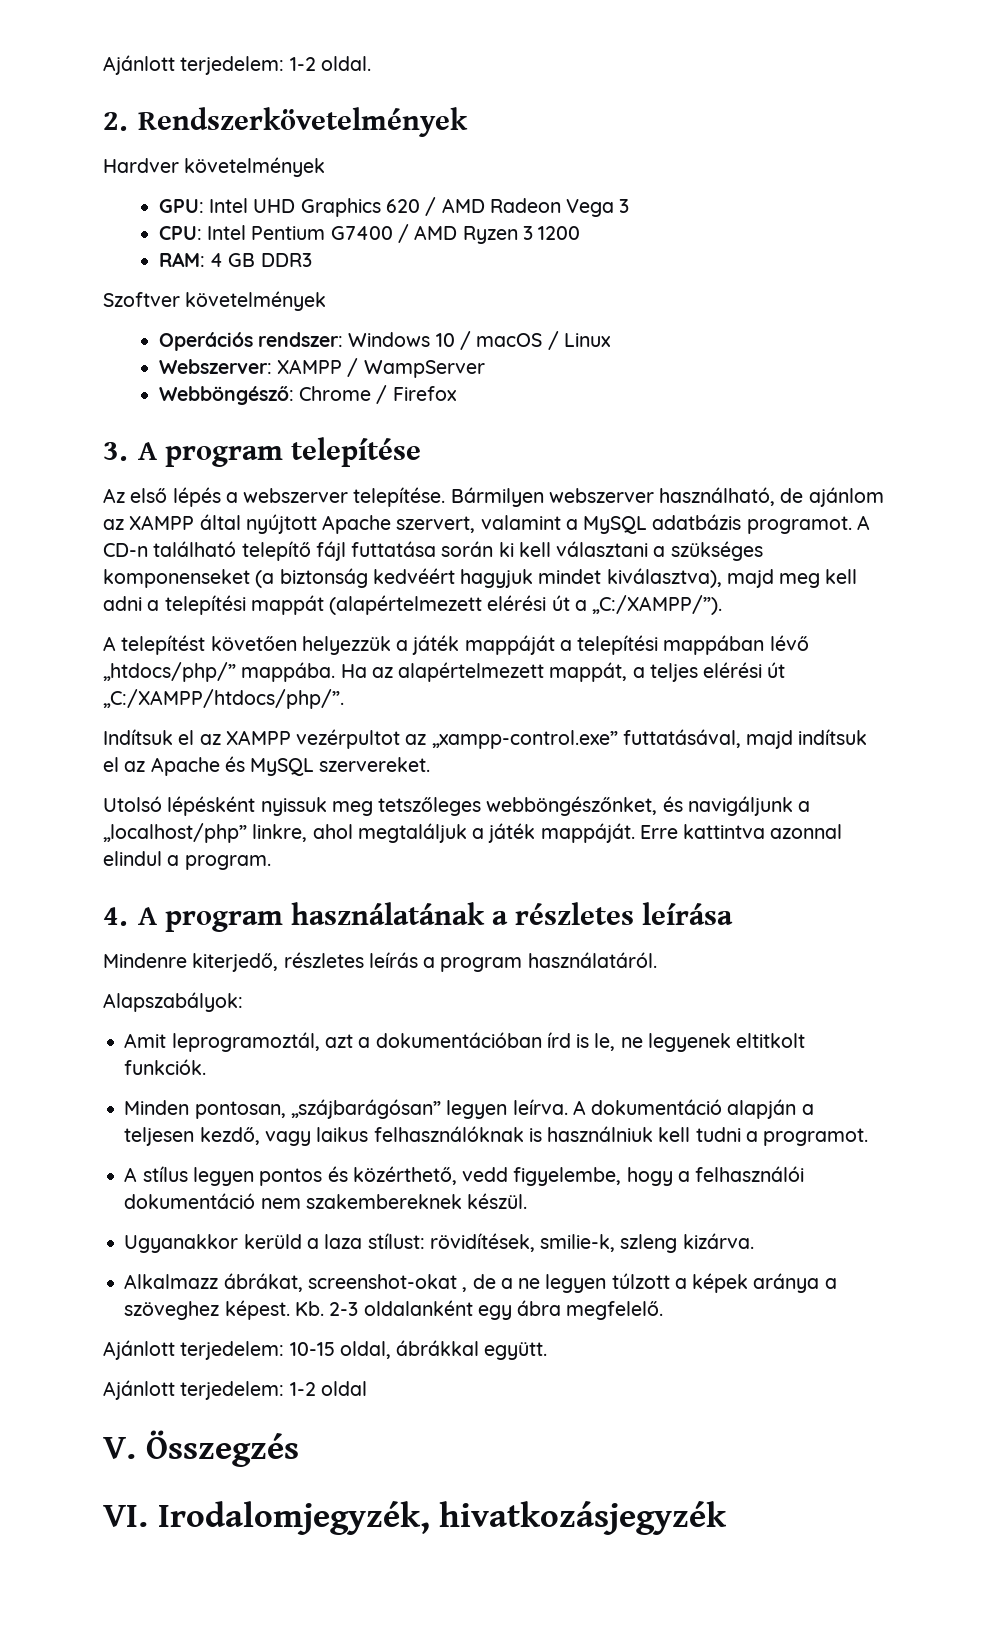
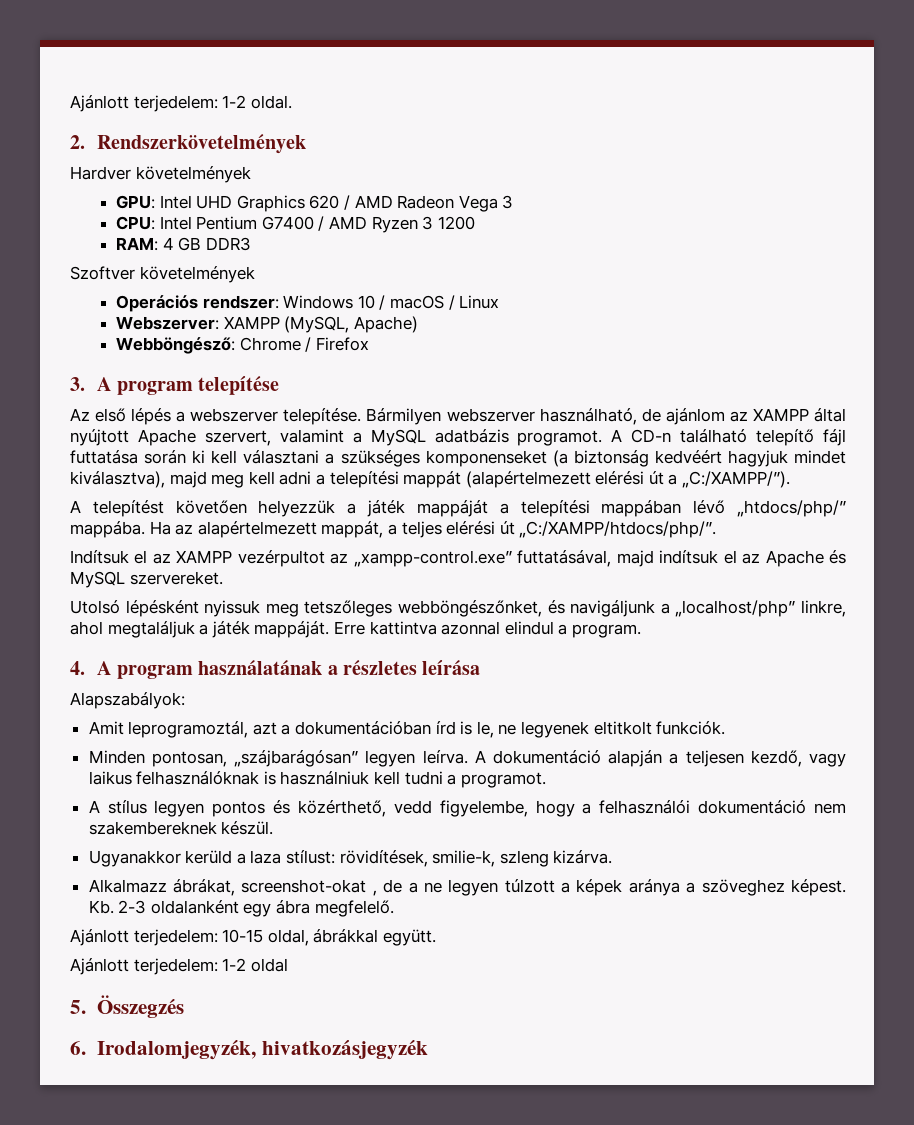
[347,358,485,378] / WampServer -> [284,316,418,333] (MySQL, Apache)
[103,952,657,972] // Mindenre kiterjedő, részletes leírás a program használatáról. -> (481, 667) none
[103,1437,136,1459] V. -> [70,1000,86,1014] 5.
[103,1505,148,1527] VI. -> [70,1041,86,1055] 6.

